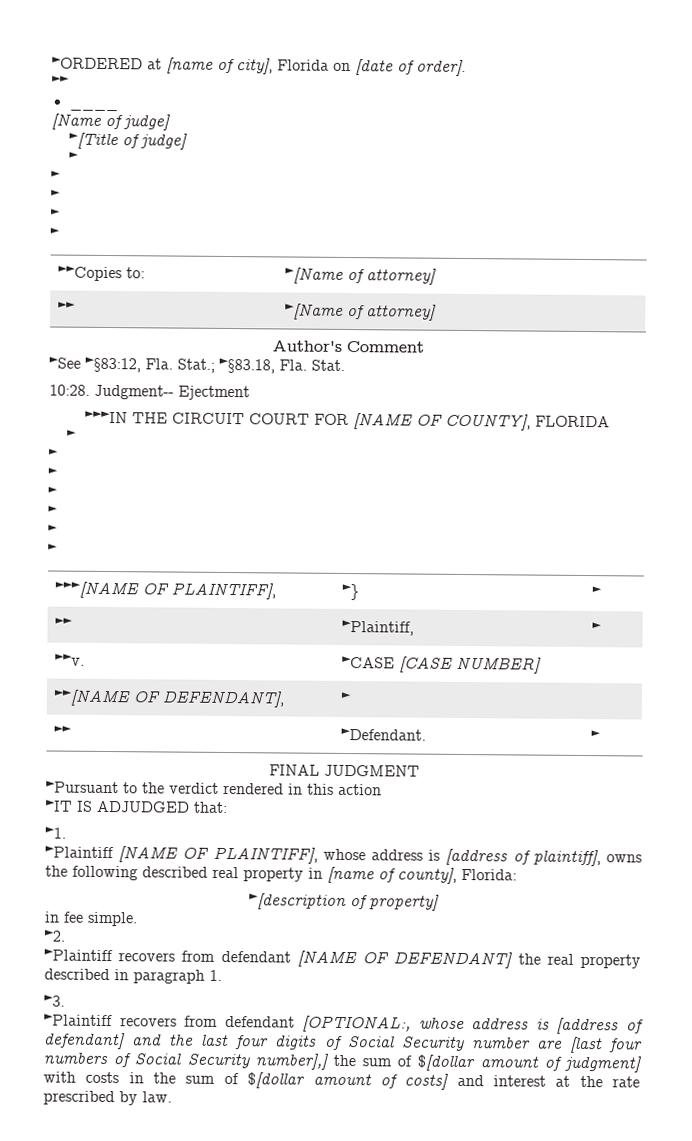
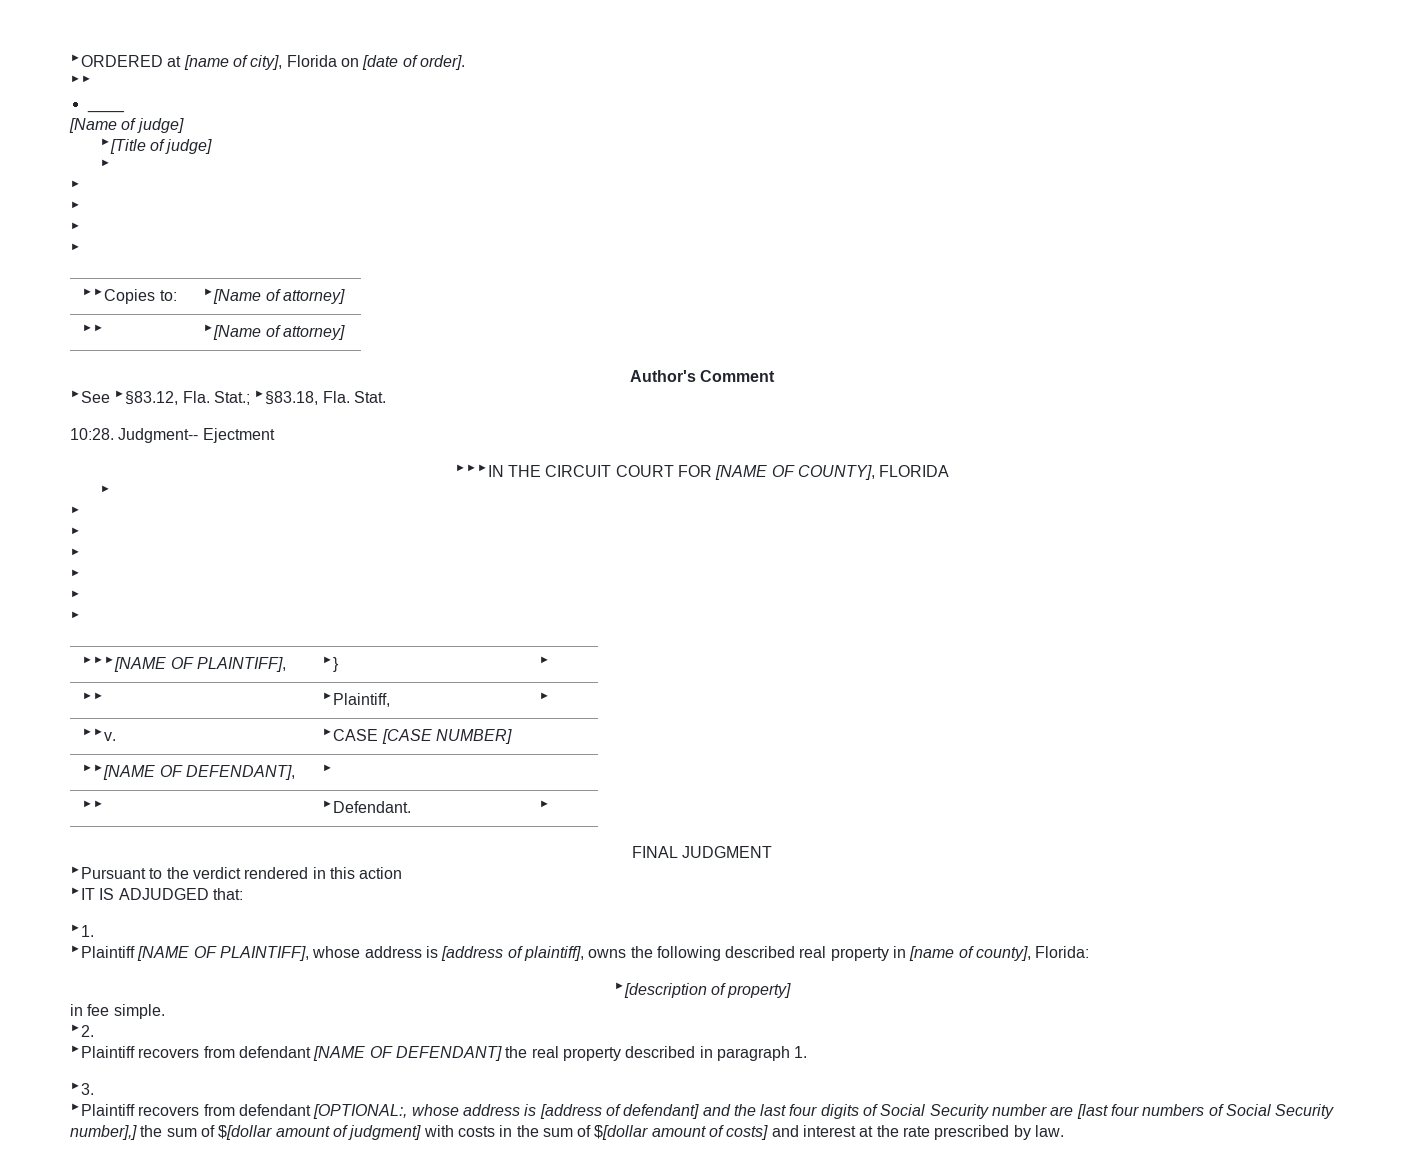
[85,356,141,373] ►§83:12, -> [114,390,179,405] ►§83.12,

